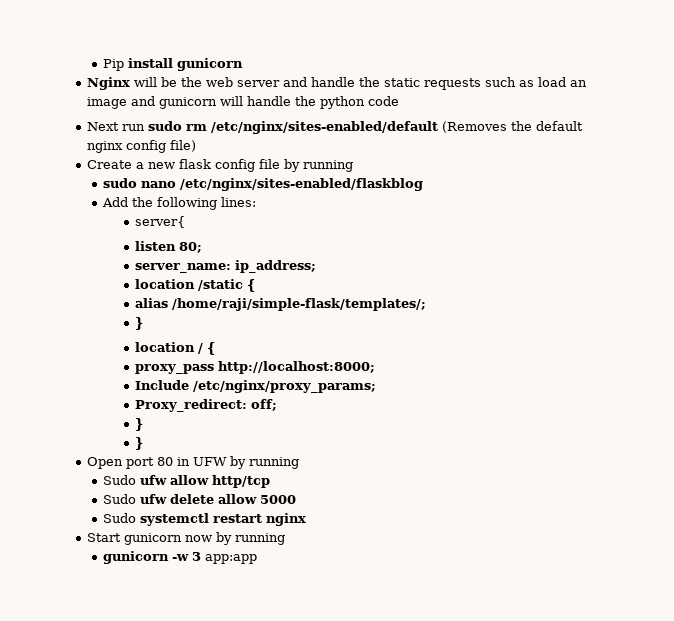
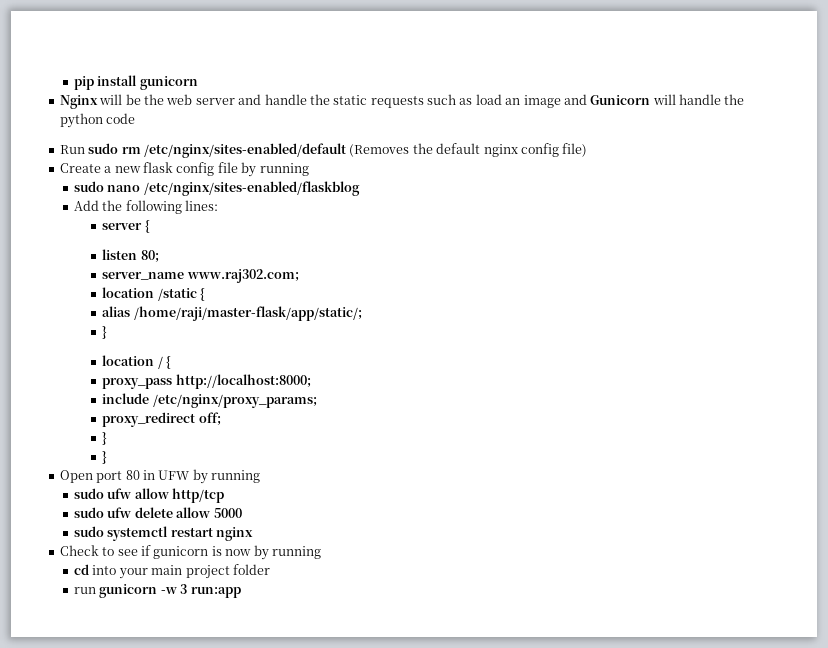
[102,59,124,71] Pip -> [74,76,95,90] pip
[158,97,217,109] gunicorn -> [590,95,651,105] Gunicorn
[86,122,145,131] Next run -> [59,145,85,154] Run
[135,216,186,228] server{ -> [102,220,150,233] server {
[135,260,317,273] server_name: ip_address; -> [102,269,299,283] server_name www.raj302.com;
[172,298,427,311] /home/raji/simple-flask/templates/; -> [133,306,362,321] /home/raji/master-flask/app/static/;
[135,380,190,390] Include -> [102,393,150,404] include
[135,399,248,412] Proxy_redirect: -> [102,412,196,427] proxy_redirect
[102,475,136,485] Sudo -> [74,488,105,499] sudo
[102,494,136,504] Sudo -> [74,507,105,518] sudo
[102,513,136,523] Sudo -> [74,526,105,537] sudo
[86,532,285,545] Start gunicorn now by running // -> [59,545,321,560] [74,564,270,579] [74,587,97,594] Check to see if gunicorn is now by running // cd into your main project folder // run
[204,554,257,564] app:app -> [190,586,241,598] run:app

